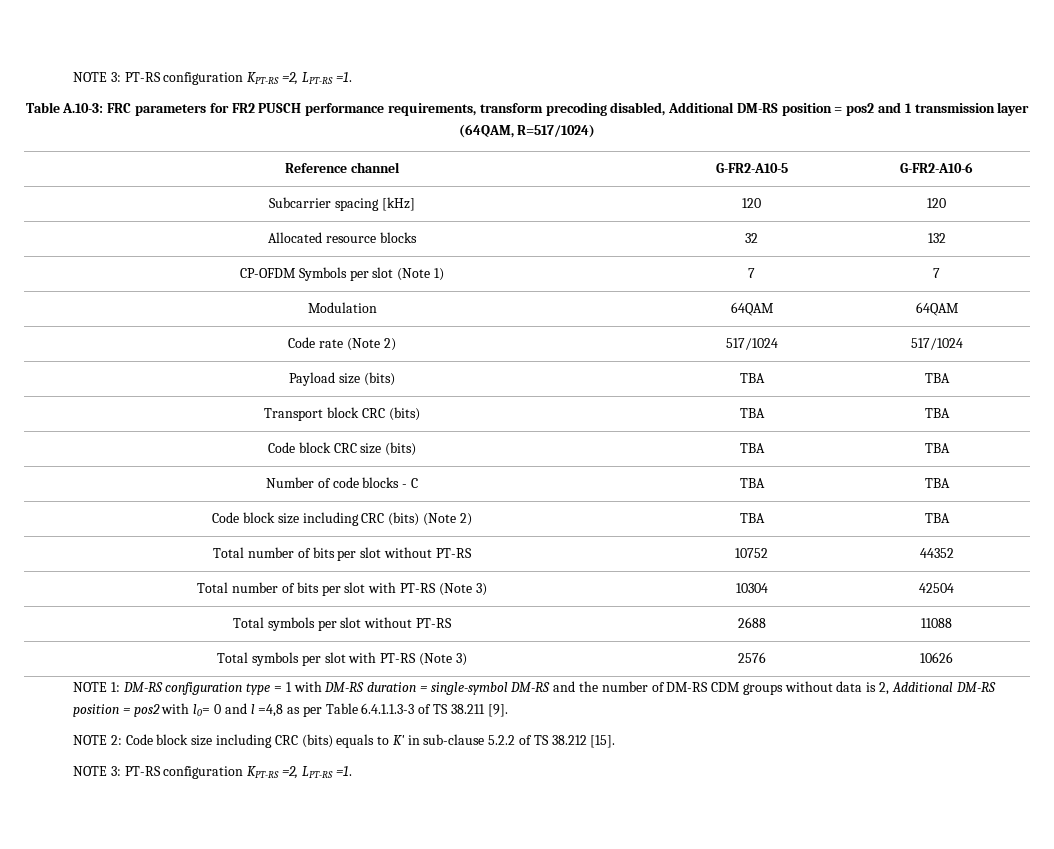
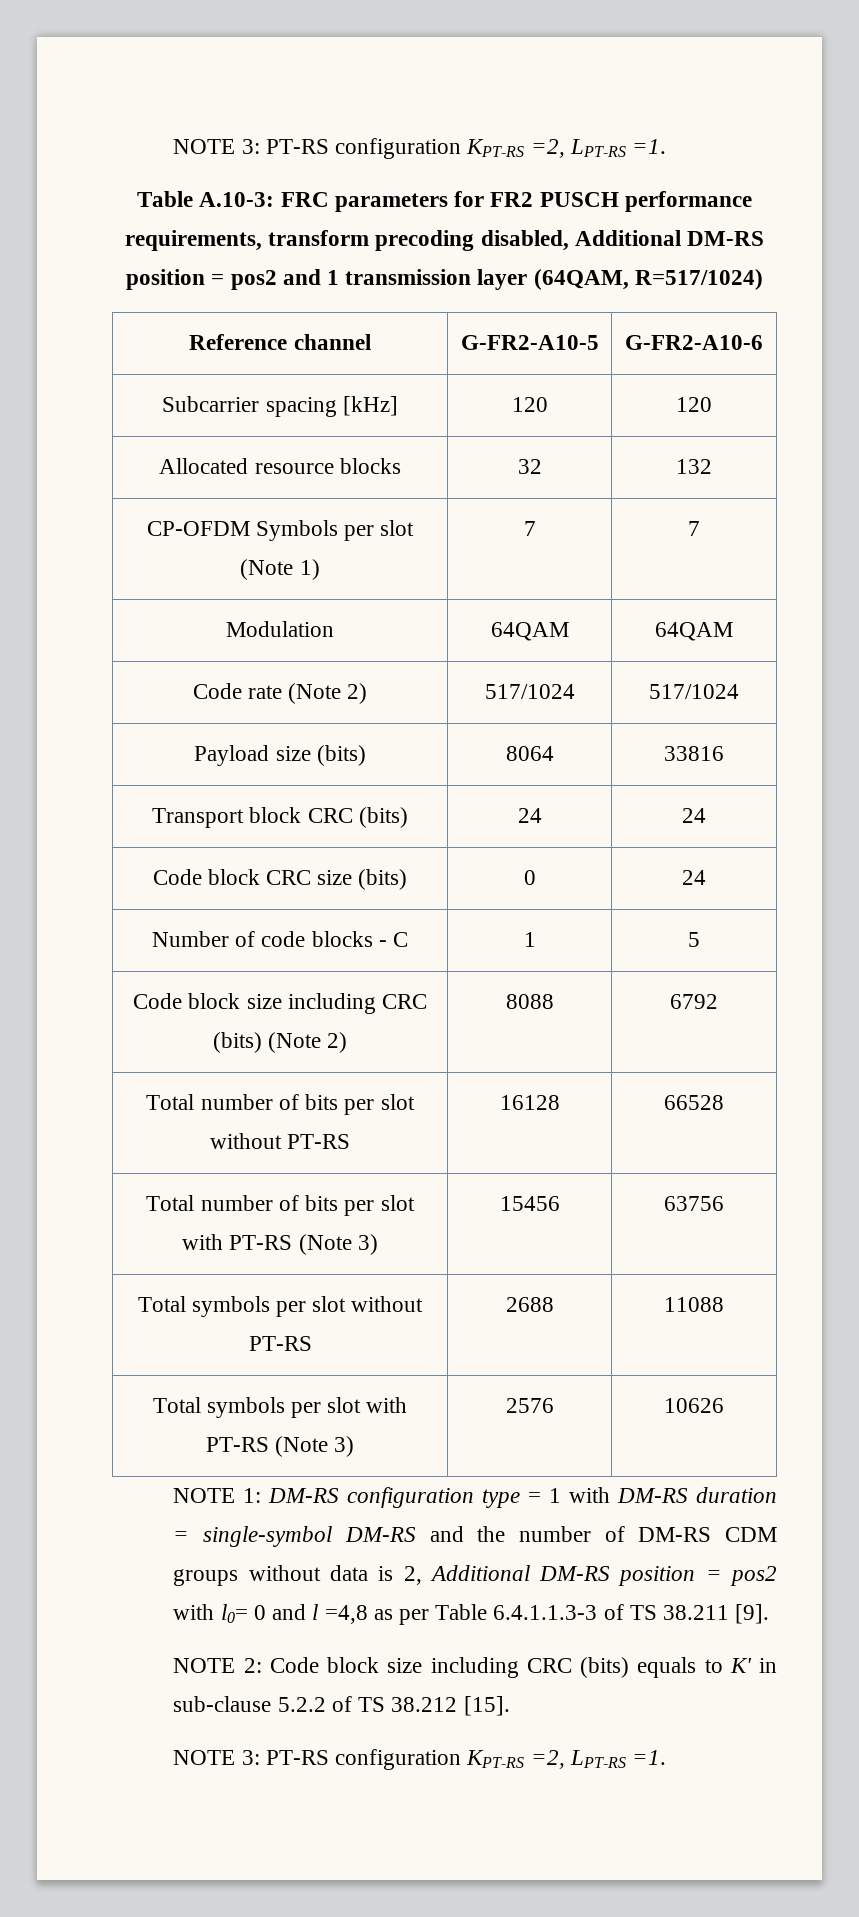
[739,373,765,383] [924,373,950,383] TBA | TBA -> [505,746,554,761] [664,746,724,761] 8064 | 33816
[739,408,765,418] [924,408,950,418] TBA | TBA -> [517,808,542,823] [682,808,706,823] 24 | 24
[739,443,765,453] [924,443,950,453] TBA | TBA -> [523,870,536,885] [682,870,706,885] 0 | 24
[739,478,765,488] [924,478,950,488] TBA | TBA -> [523,932,536,947] [688,932,700,947] 1 | 5
[739,513,765,523] [924,513,950,523] TBA | TBA -> [505,994,554,1009] [670,994,718,1009] 8088 | 6792
[735,548,768,558] [919,548,954,558] 10752 | 44352 -> [499,1095,560,1110] [664,1095,724,1110] 16128 | 66528
[735,583,768,593] [919,583,954,593] 10304 | 42504 -> [499,1196,560,1211] [664,1196,724,1211] 15456 | 63756

